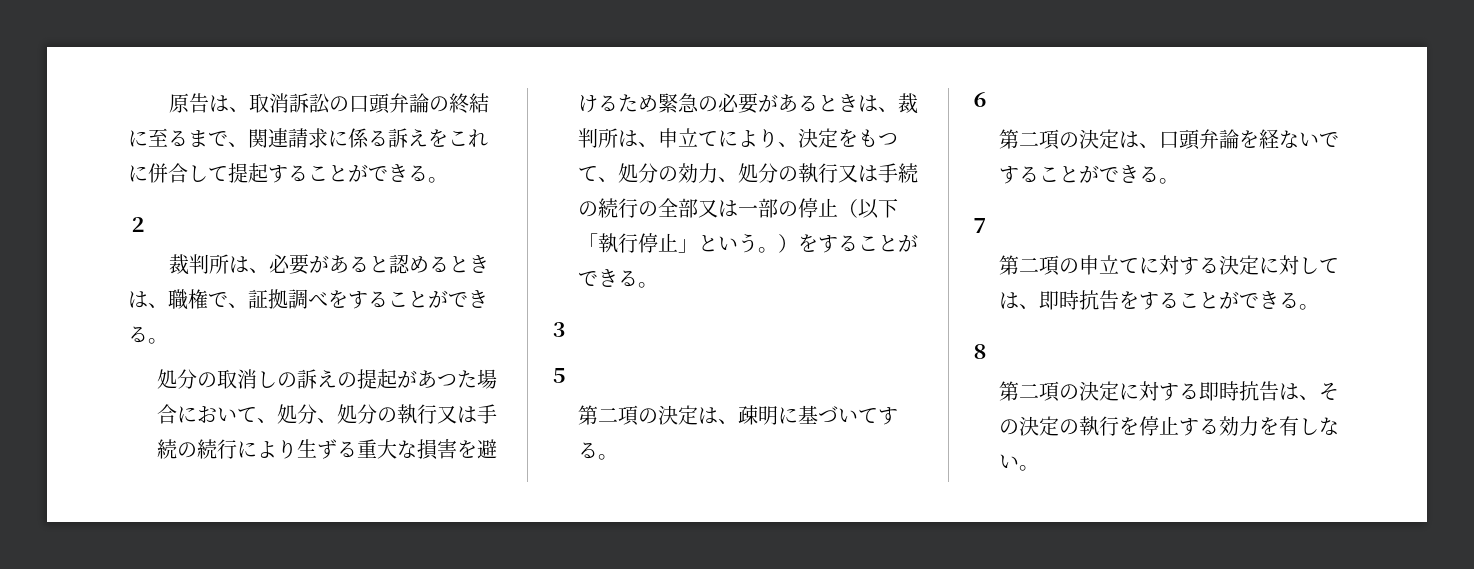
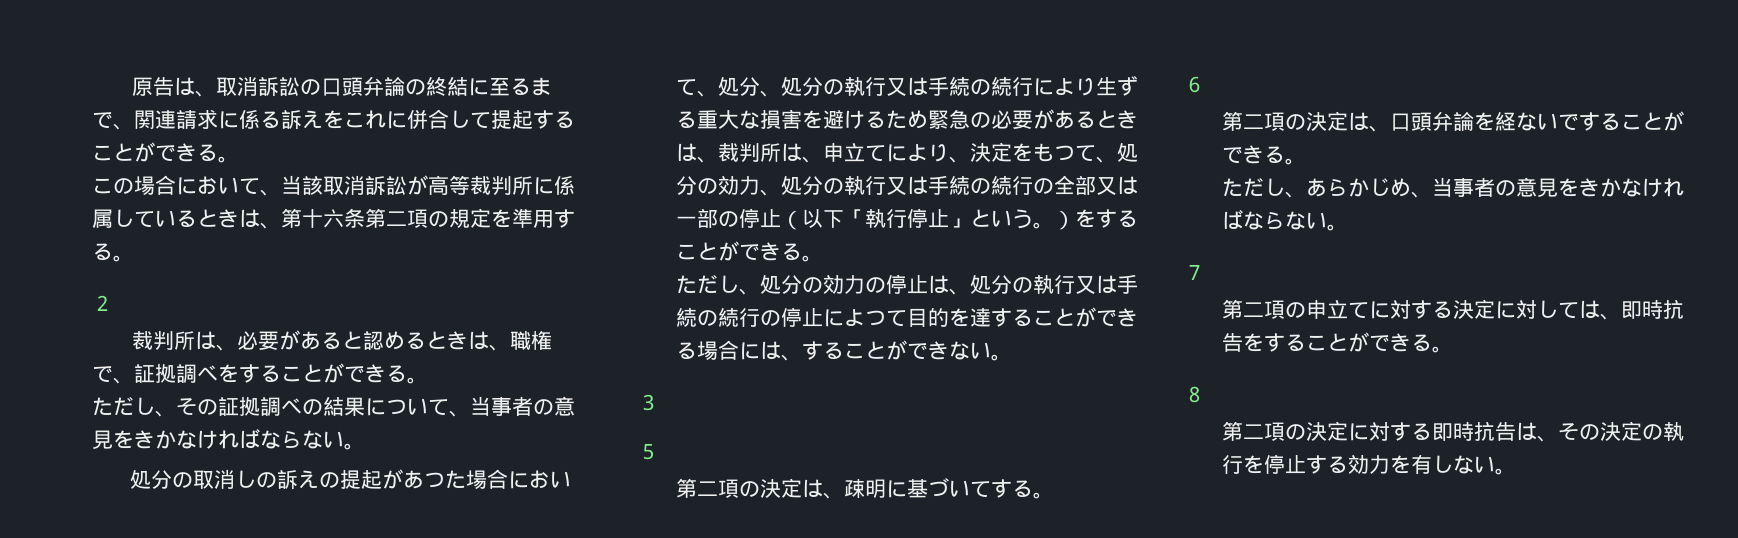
(448, 180) none -> [92,175,575,196] [92,208,575,229] [92,243,134,262] // この場合において、当該取消訴訟が高等裁判所に係属しているときは、第十六条第二項の規定を準用する。
(168, 341) none -> [92,396,575,417] [92,429,365,450] // ただし、その証拠調べの結果について、当事者の意見をきかなければならない。
(659, 285) none -> [675,274,1138,295] [675,307,1138,327] [675,340,1012,361] // ただし、処分の効力の停止は、処分の執行又は手続の続行の停止によつて目的を達することができる場合には、することができない。
(1180, 181) none -> [1221,177,1684,198] [1221,210,1348,231] // ただし、あらかじめ、当事者の意見をきかなければならない。

